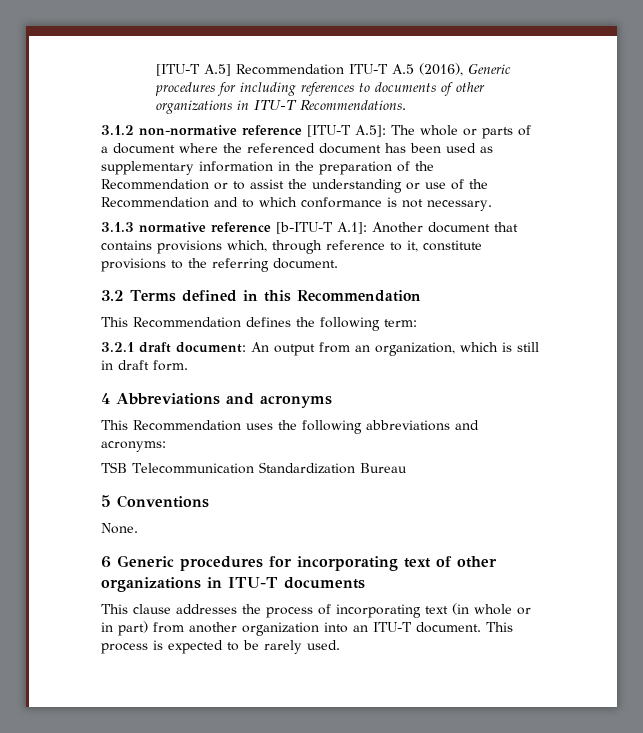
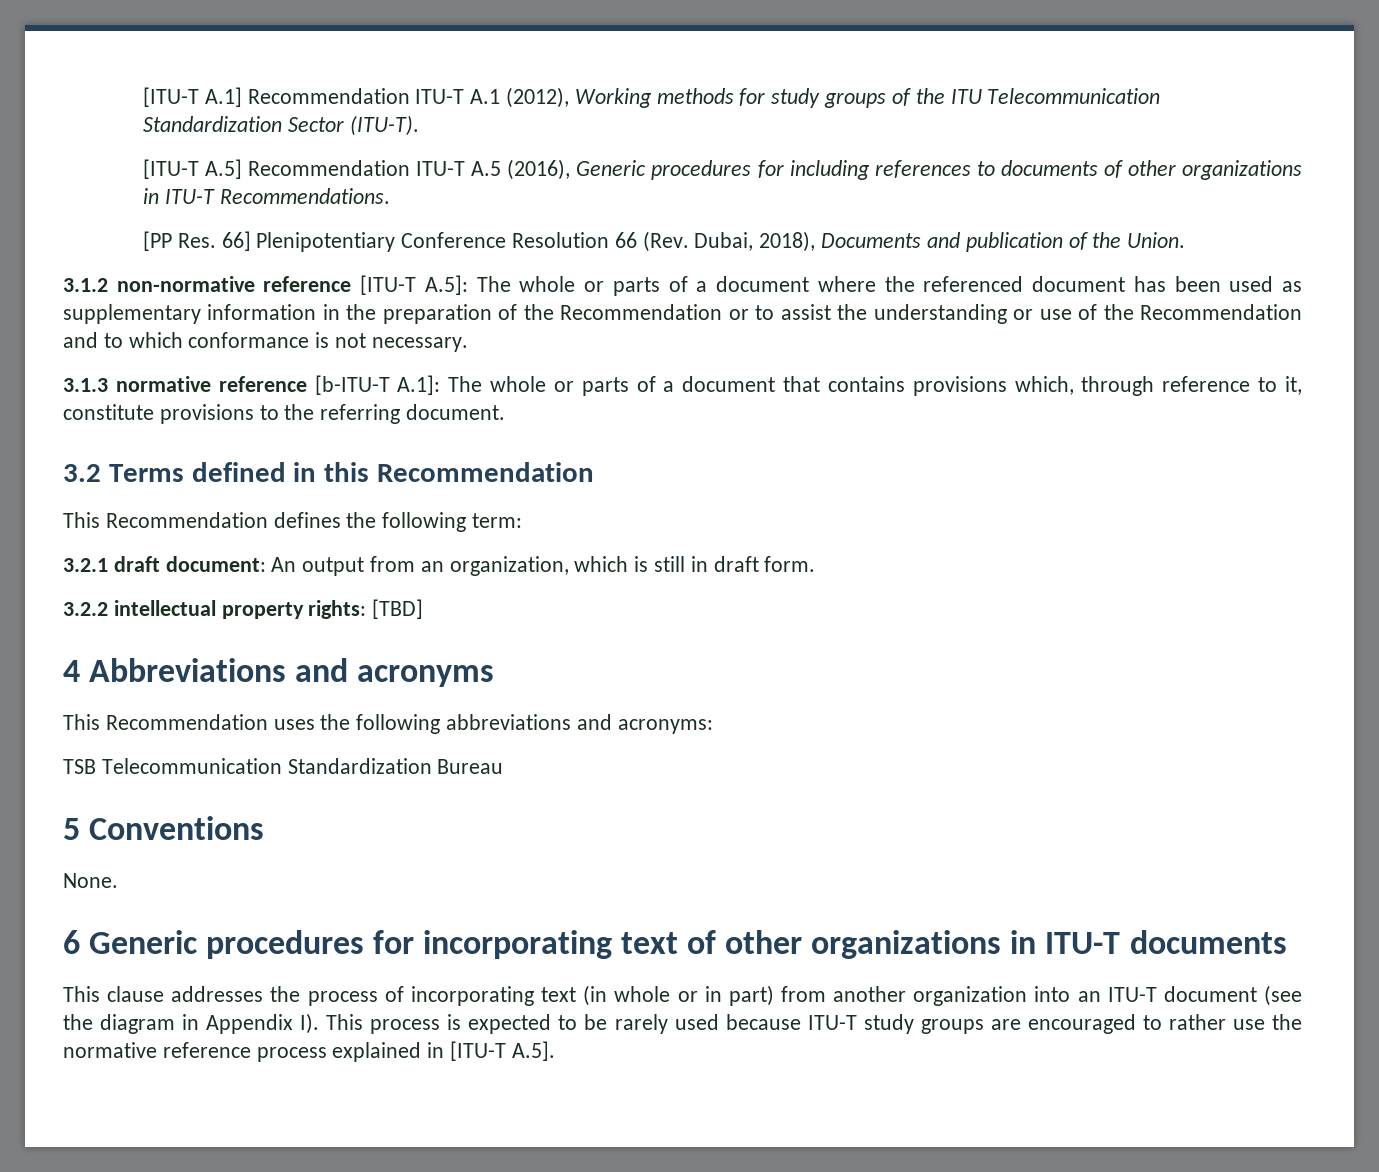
[155,64,200,76] [ITU-T -> [143,87,1161,108] [143,115,419,136] [143,159,200,179] [ITU-T A.1] Recommendation ITU-T A.1 (2012), Working methods for study groups of the ITU Telecommunication Standardization Sector (ITU-T). // [ITU-T
(406, 105) none -> [143,231,1186,252] // [PP Res. 66] Plenipotentiary Conference Resolution 66 (Rev. Dubai, 2018), Documents and publication of the Union.
[372,222,423,233] Another -> [448,376,675,396] The whole or parts of a
(188, 365) none -> [63,599,424,619] // 3.2.2 intellectual property rights: [TBD]
[416,622,481,633] document. -> [1163,985,1302,1006] [63,1013,320,1034] document (see the diagram in Appendix I).
[307,640,340,650] used. -> [674,1014,1302,1034] [63,1041,555,1062] used because ITU-T study groups are encouraged to rather use the normative reference process explained in [ITU-T A.5].

